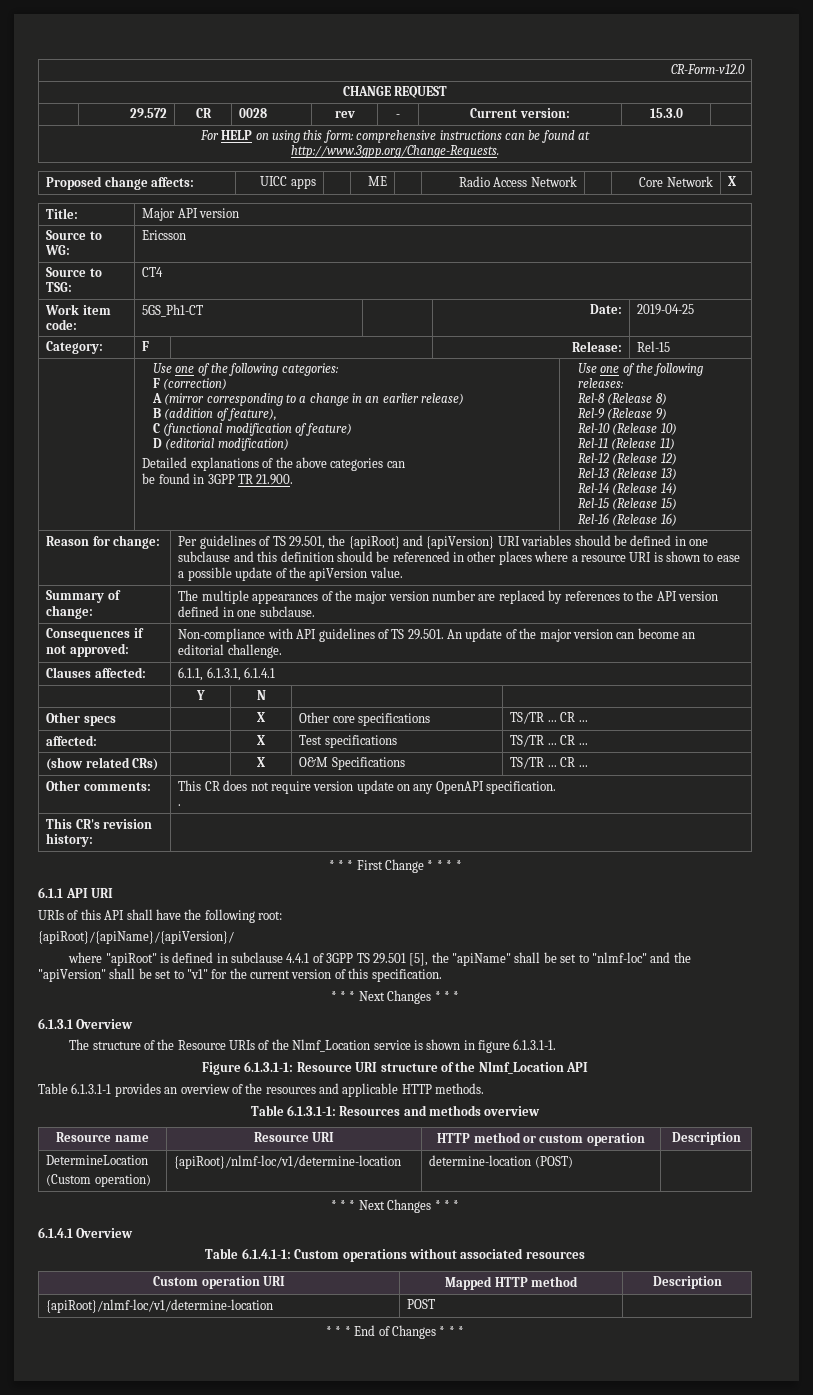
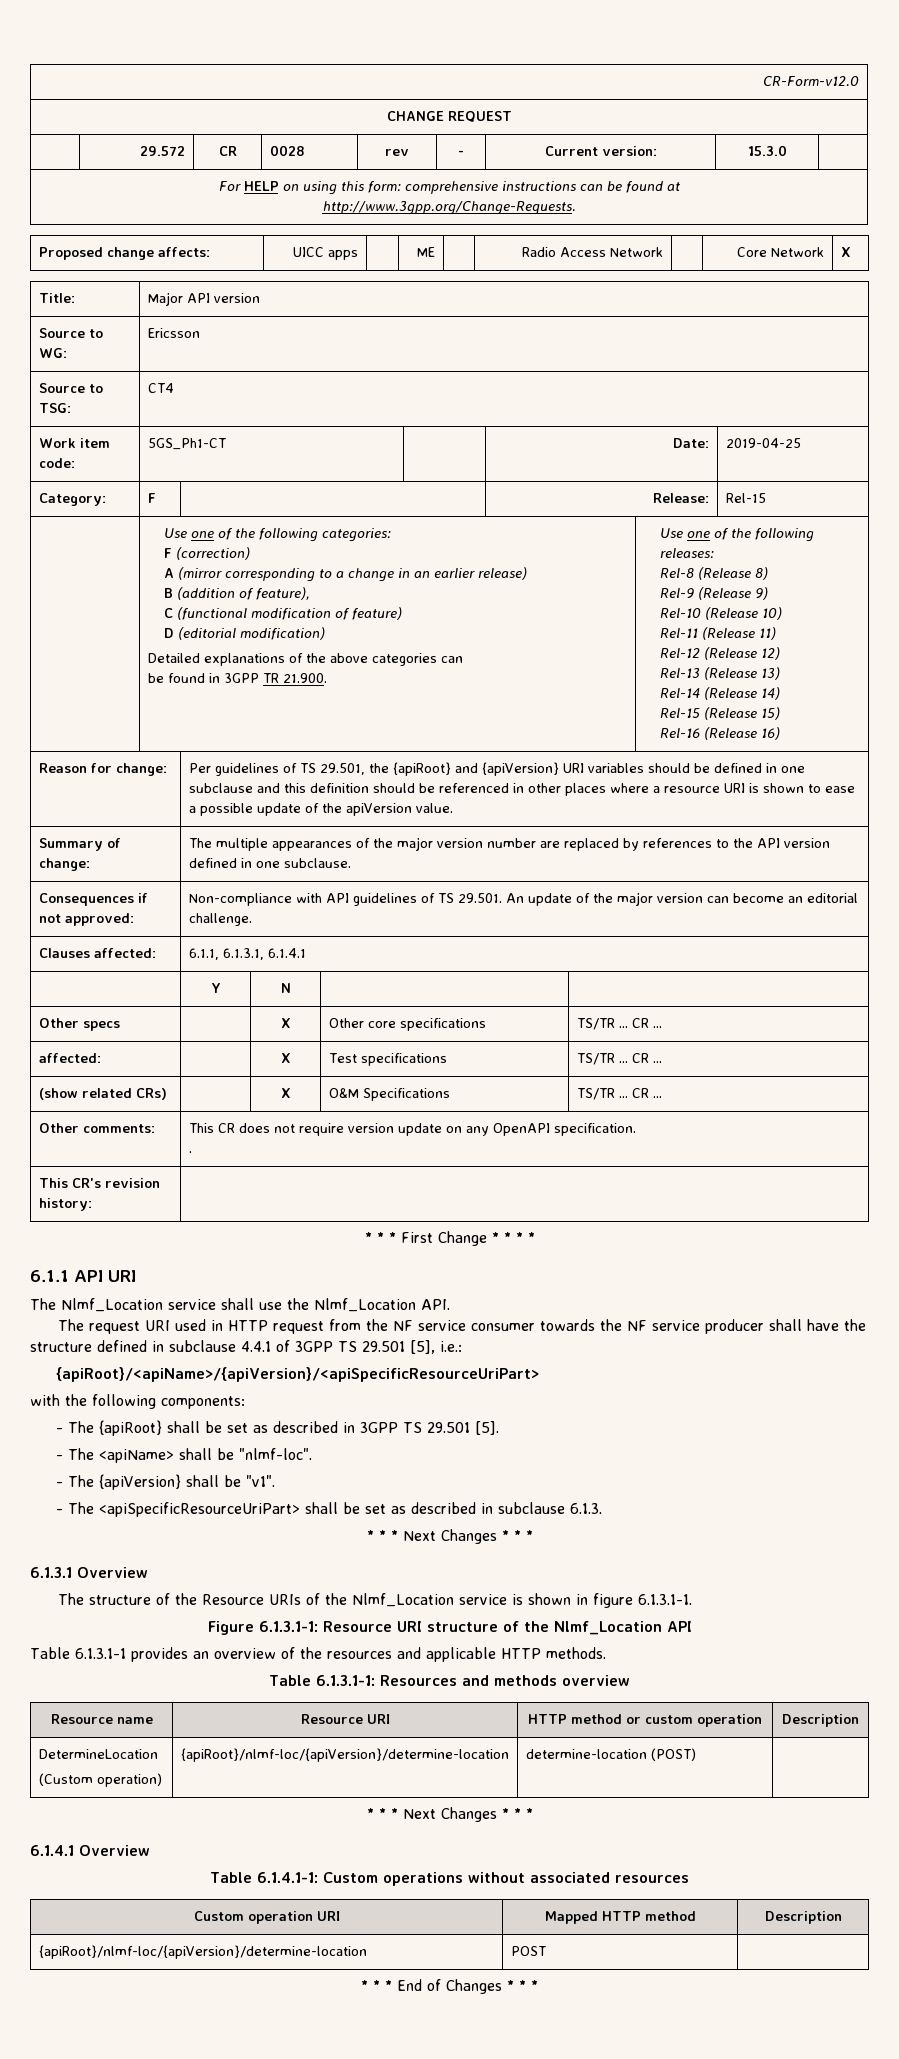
[38,909,282,923] [38,931,234,944] [68,952,169,966] URIs of this API shall have the following root: // {apiRoot}/{apiName}/{apiVersion}/ // where "apiRoot" is -> [30,1298,450,1312] [58,1319,867,1334] [30,1342,92,1352] The Nlmf_Location service shall use the Nlmf_Location API. // The request URI used in HTTP request from the NF service consumer towards the NF service producer shall have the structure
[431,952,691,966] [38,968,442,982] the "apiName" shall be set to "nlmf-loc" and the "apiVersion" shall be set to "v1" for the current version of this specification. -> [440,1341,462,1352] [56,1367,540,1382] [30,1394,245,1409] [56,1420,500,1436] [56,1448,313,1463] [56,1474,276,1490] [56,1502,603,1517] i.e.: // {apiRoot}/<apiName>/{apiVersion}/<apiSpecificResourceUriPart> // with the following components: // - The {apiRoot} shall be set as described in 3GPP TS 29.501 [5]. // - The <apiName> shall be "nlmf-loc". // - The {apiVersion} shall be "v1". // - The <apiSpecificResourceUriPart> shall be set as described in subclause 6.1.3.
[174,1155,402,1169] {apiRoot}/nlmf-loc/v1/determine-location -> [180,1748,509,1762] {apiRoot}/nlmf-loc/{apiVersion}/determine-location
[46,1299,274,1313] {apiRoot}/nlmf-loc/v1/determine-location -> [38,1945,367,1959] {apiRoot}/nlmf-loc/{apiVersion}/determine-location

